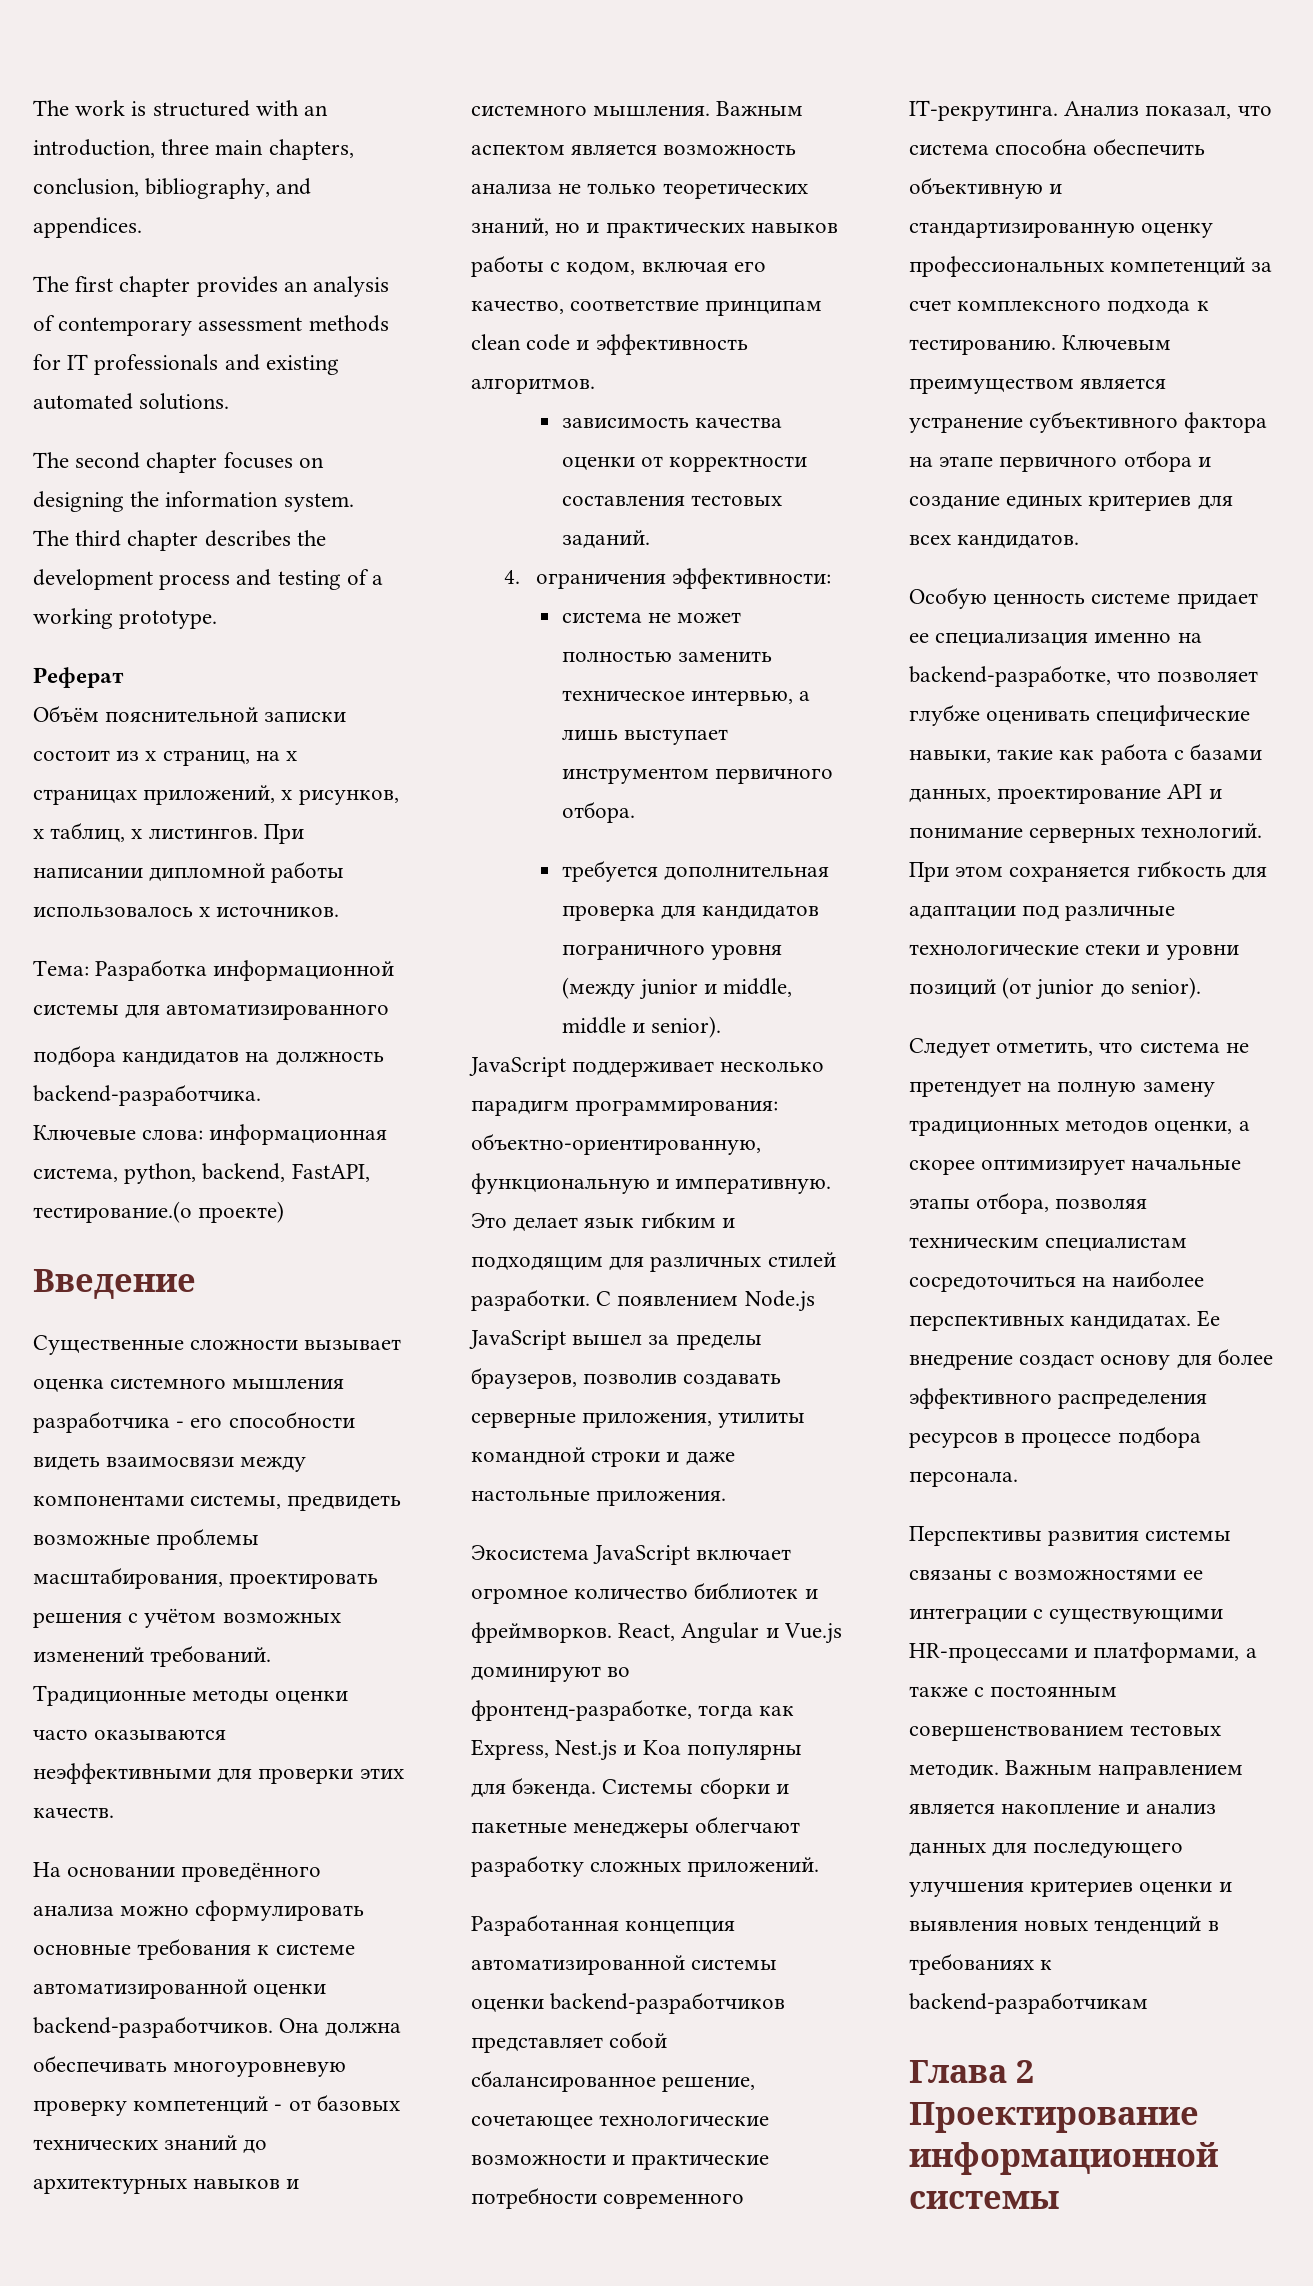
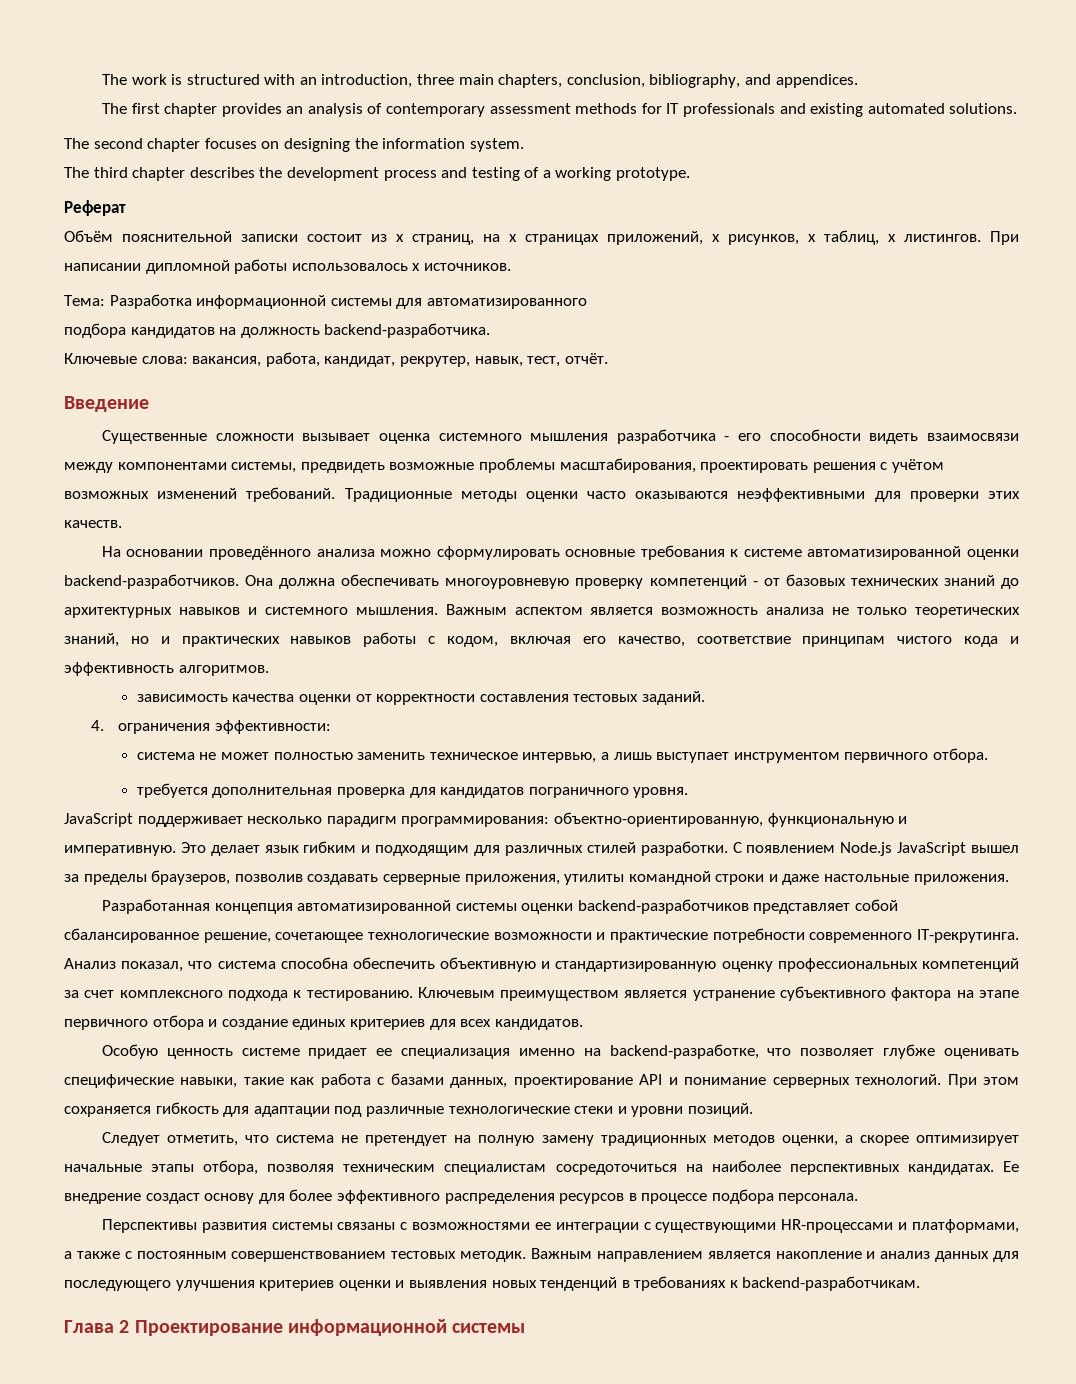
[209,1124,388,1145] [33,1163,370,1184] [33,1201,285,1223] информационная система, python, backend, FastAPI, тестирование.(о проекте) -> [192,352,608,367] вакансия, работа, кандидат, рекрутер, навык, тест, отчёт.
[471,334,571,351] clean code -> [897,636,999,647] чистого кода
[710,944,782,960] [561,977,793,1000] [561,1016,721,1038] уровня (между junior и middle, middle и senior). -> [633,787,689,798] уровня.
[471,1545,792,1565] [471,1582,818,1604] [471,1622,842,1644] [471,1666,631,1682] [471,1699,795,1721] [471,1739,802,1761] [471,1777,789,1799] [471,1816,801,1838] [471,1855,820,1877] // Экосистема JavaScript включает огромное количество библиотек и фреймворков. React, Angular и Vue.js доминируют во фронтенд-разработке, тогда как Express, Nest.js и Koa популярны для бэкенда. Системы сборки и пакетные менеджеры облегчают разработку сложных приложений. -> (1009, 879) none
[909,977,1201,1000] позиций (от junior до senior). -> [687,1103,753,1117] позиций.
[909,1992,1148,2014] backend-разработчикам -> [742,1276,921,1291] backend-разработчикам.

